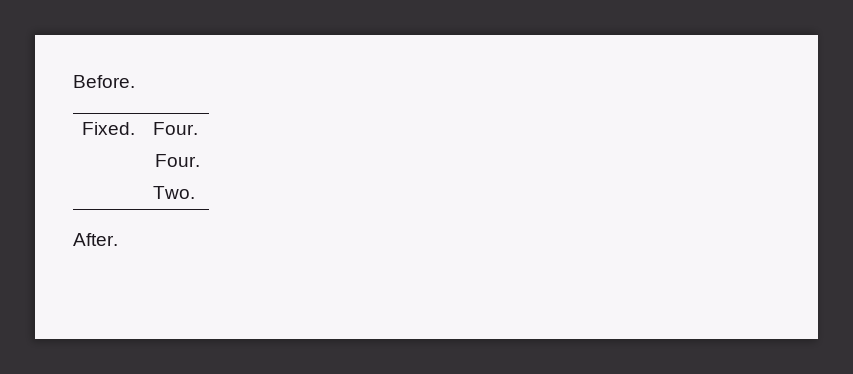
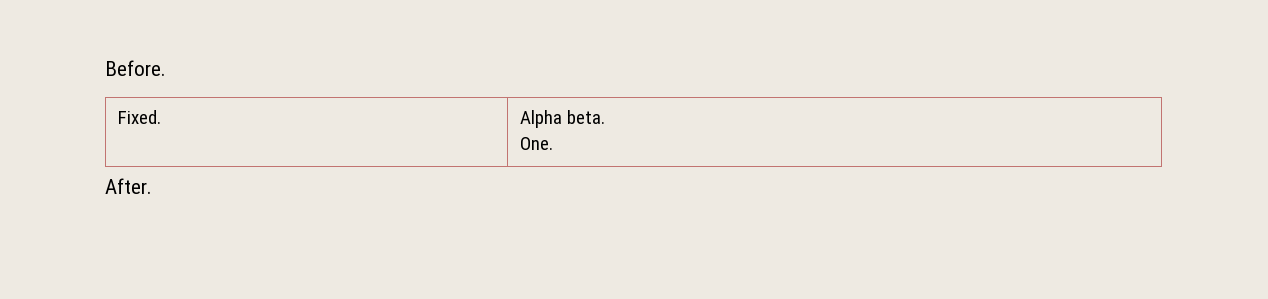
[152,122,198,135] [155,154,201,167] [152,186,195,199] Four. // Four. // Two. -> [519,110,606,128] [519,137,553,150] Alpha beta. // One.

